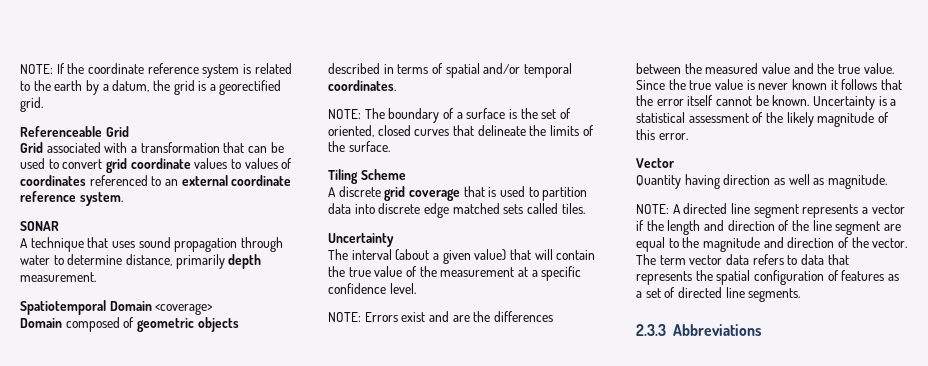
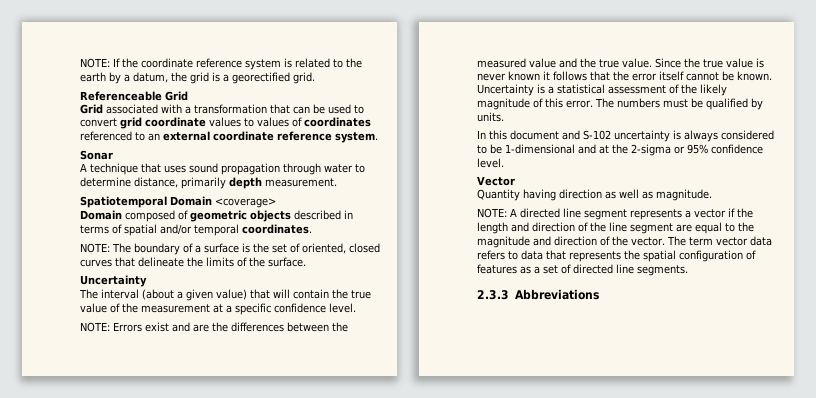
[20,221,59,231] SONAR -> [80,150,113,160] Sonar
[328,169,406,184] [328,186,588,201] [328,203,585,218] // Tiling Scheme // A discrete grid coverage that is used to partition data into discrete edge matched sets called tiles. -> (306, 262) none
(688, 136) none -> [595,98,763,110] [477,112,504,122] [477,130,774,142] [477,144,763,156] [477,158,504,168] The numbers must be qualified by units. // In this document and S-102 uncertainty is always considered to be 1-dimensional and at the 2-sigma or 95% confidence level.

